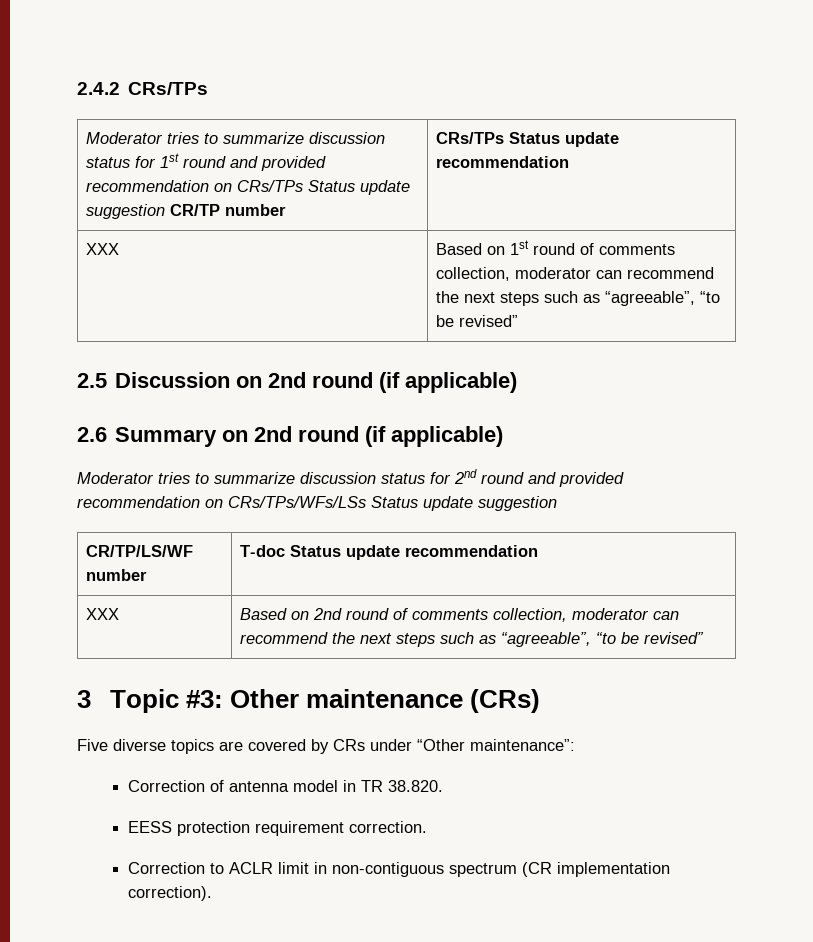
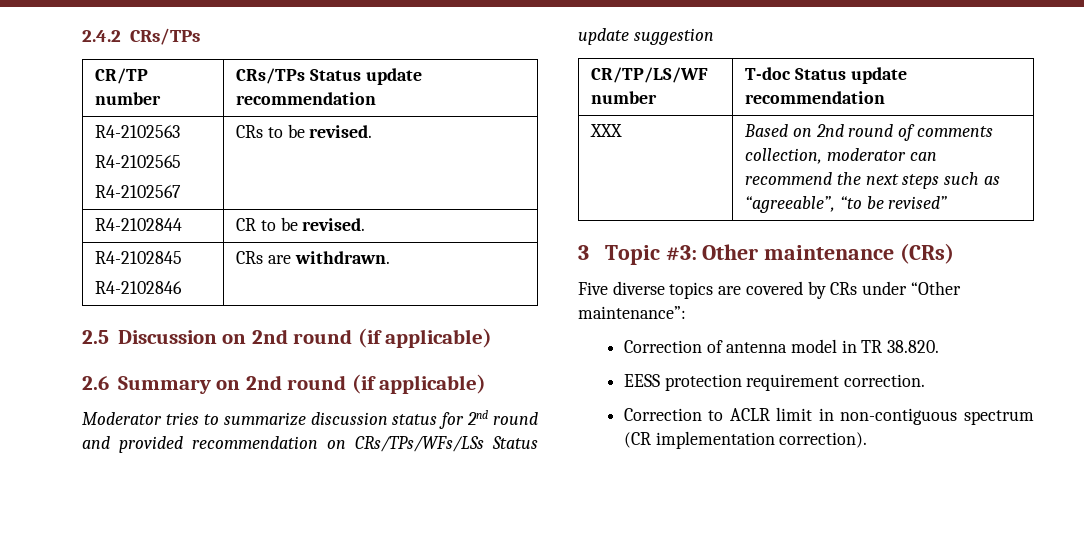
[85,132,385,144] [85,153,326,171] [85,180,410,195] [85,204,165,219] Moderator tries to summarize discussion status for 1st round and provided recommendation on CRs/TPs Status update suggestion -> (200, 36) none
[85,243,119,255] [435,240,675,255] [435,267,714,281] [435,291,720,306] [435,315,518,327] XXX | Based on 1st round of comments collection, moderator can recommend the next steps such as “agreeable”, “to be revised” -> [95,125,181,138] [95,155,182,168] [95,185,182,198] [236,124,373,138] [95,218,183,231] [236,217,366,231] [95,251,183,264] [95,281,183,294] [236,251,390,264] R4-2102563 // R4-2102565 // R4-2102567 | CRs to be revised. // R4-2102844 | CR to be revised. // R4-2102845 // R4-2102846 | CRs are withdrawn.

